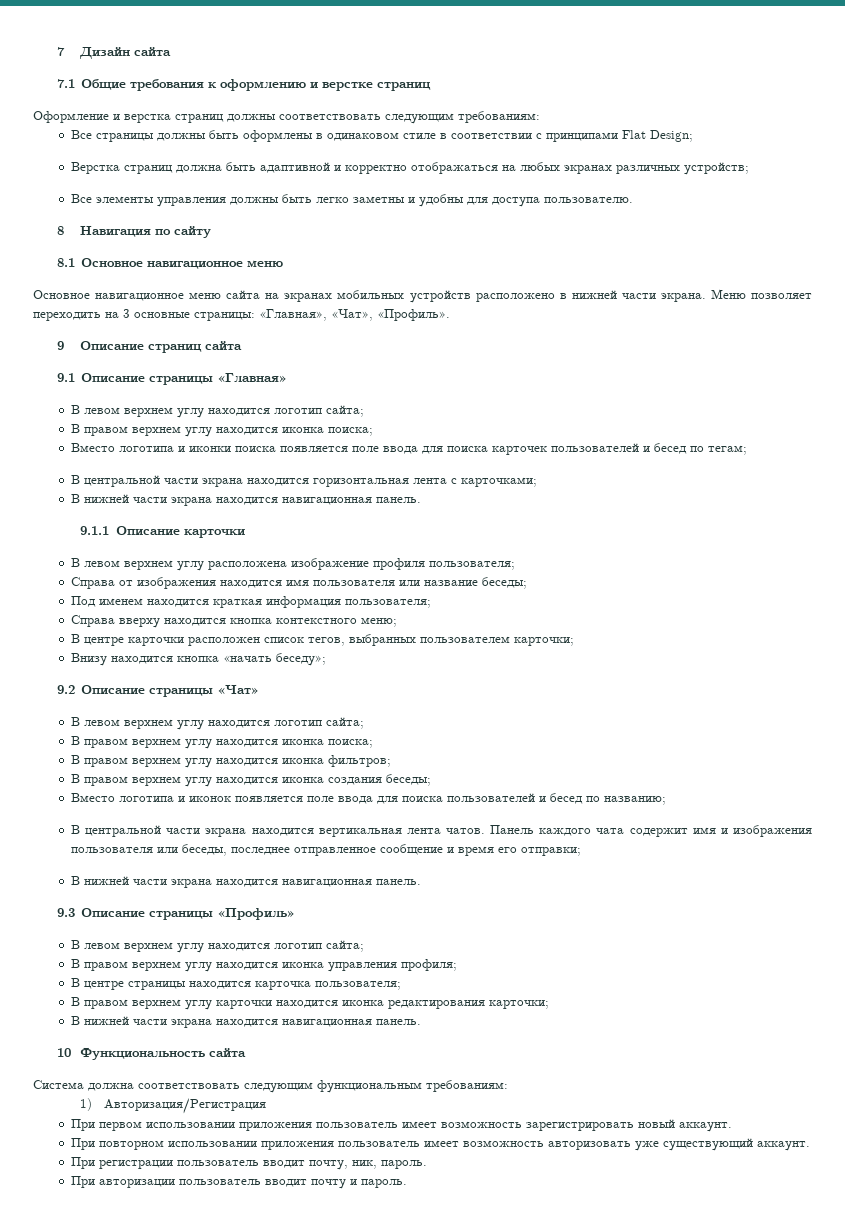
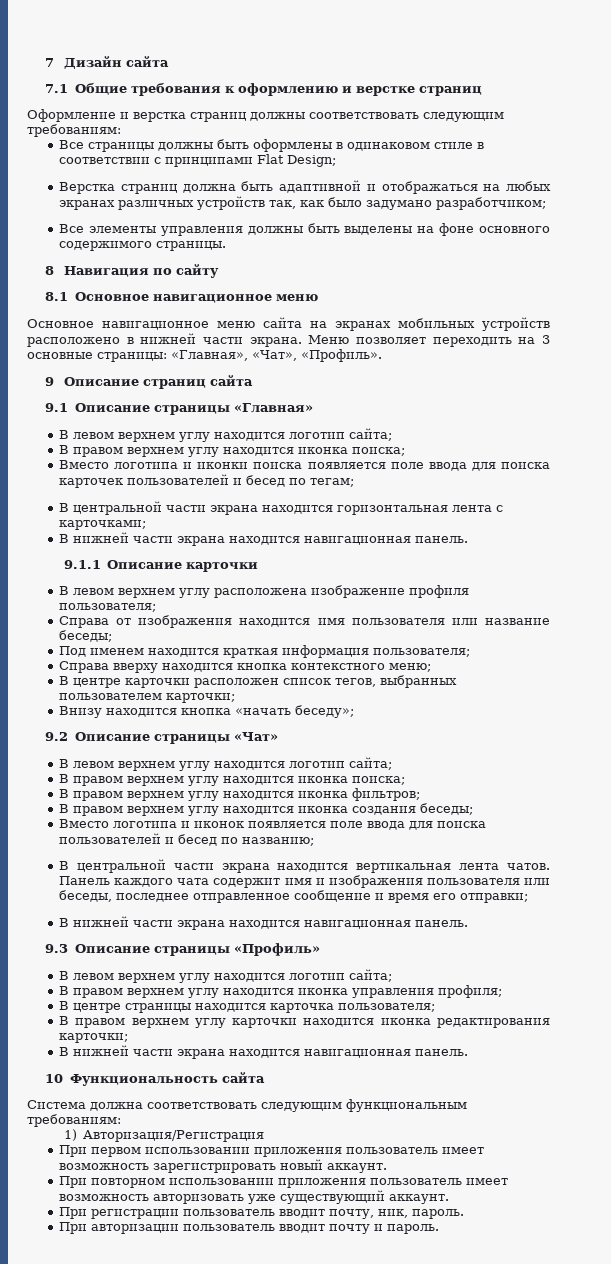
[344,165,407,174] корректно -> (376, 187) none
[683,162,749,175] устройств; -> [197,196,547,210] устройств так, как было задумано разработчиком;
[315,194,633,207] легко заметны и удобны для доступа пользователю. -> [344,223,551,236] [59,241,227,251] выделены на фоне основного содержимого страницы.

